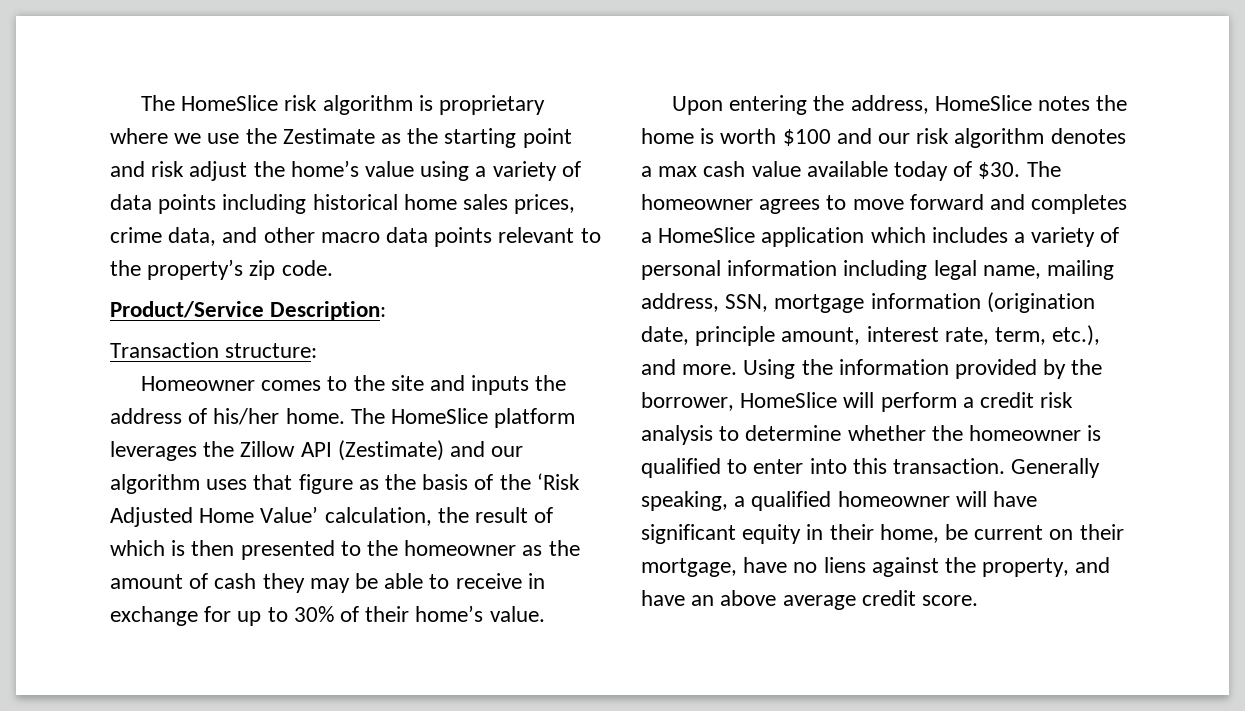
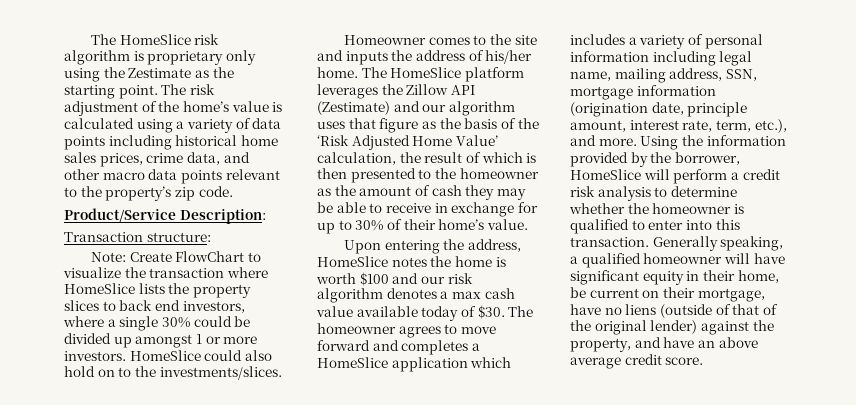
[110,128,240,144] where we use -> [225,50,256,65] [64,68,100,82] only using
[522,128,572,148] [110,161,248,181] point and risk adjust -> [118,84,215,99] [64,101,157,116] point. The risk adjustment of
(415, 169) none -> [272,102,283,112] [64,118,134,129] is calculated
(318, 350) none -> [90,251,261,262] [63,267,268,278] [64,283,251,298] [64,300,245,313] [63,316,251,331] [64,333,258,348] [64,350,272,361] [64,366,282,380] // Note: Create FlowChart to visualize the transaction where HomeSlice lists the property slices to back end investors, where a single 30% could be divided up amongst 1 or more investors. HomeSlice could also hold on to the investments/slices.
(866, 565) none -> [659,304,778,318] [570,320,698,335] (outside of that of the original lender)

